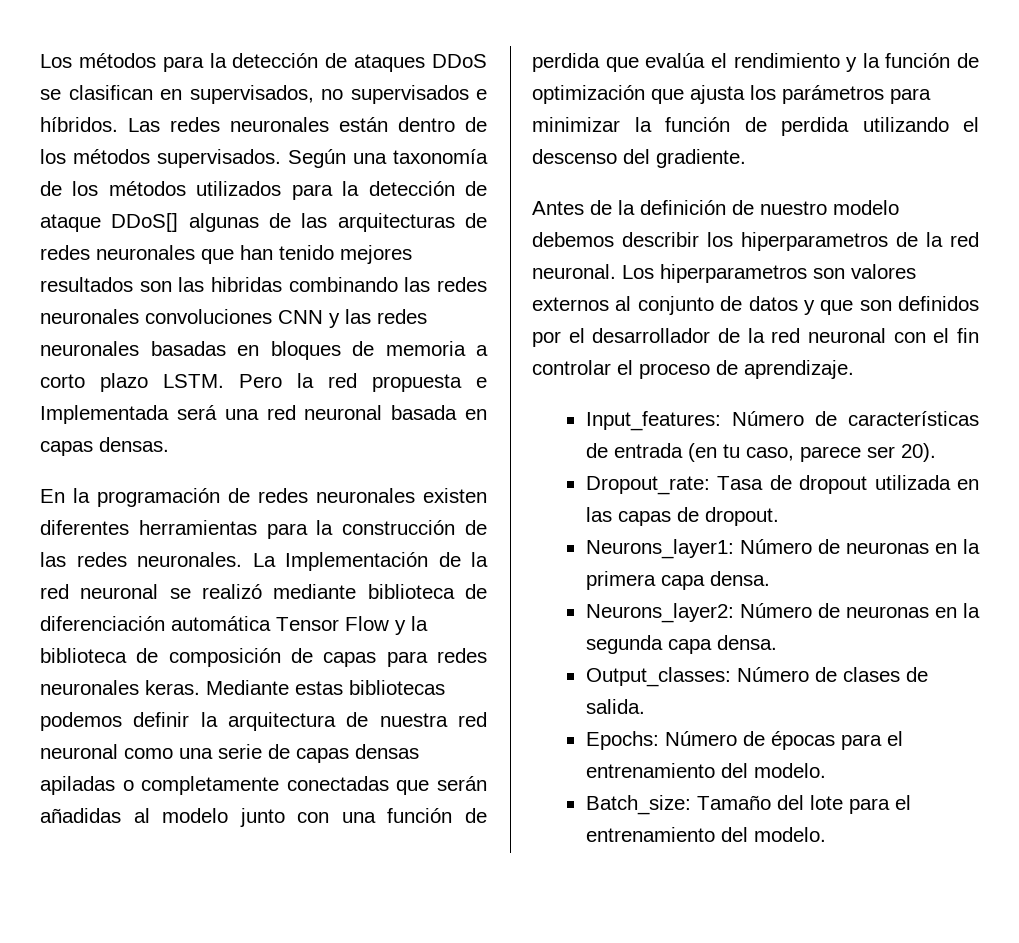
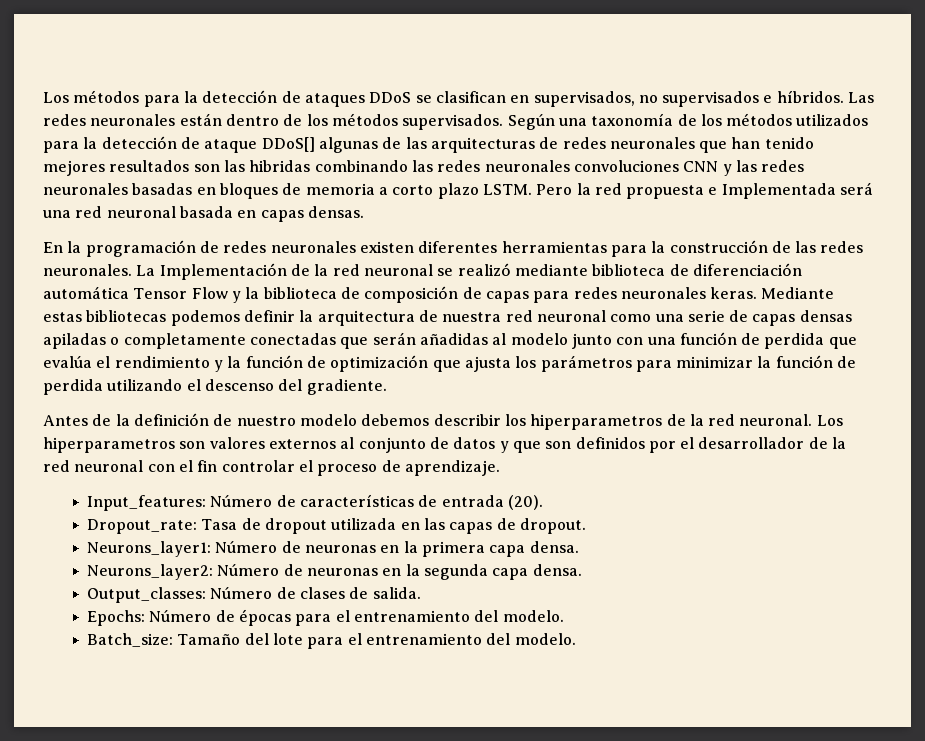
[687,443,936,462] (en tu caso, parece ser 20). -> [507,495,543,510] (20).

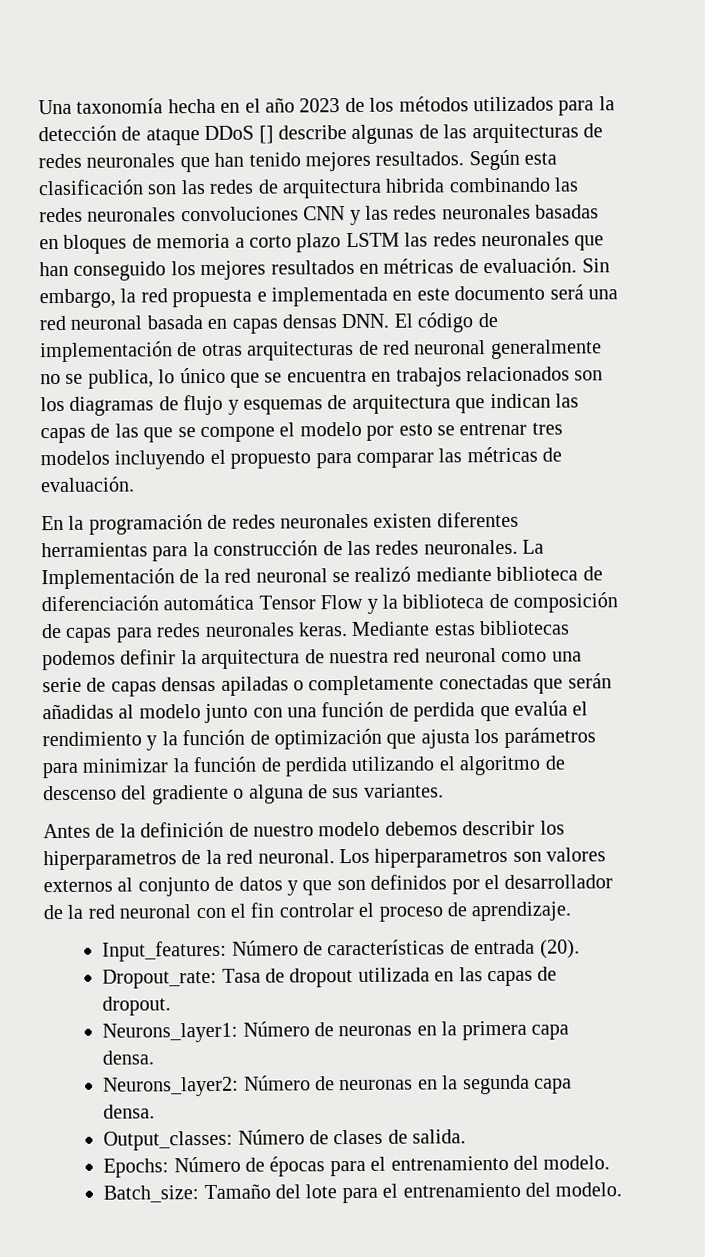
[43,90,875,107] [43,113,674,130] Los métodos para la detección de ataques DDoS se clasifican en supervisados, no supervisados e híbridos. Las redes neuronales están dentro de los métodos supervisados. Según una taxonomía -> [38,97,341,115] Una taxonomía hecha en el año 2023
[261,137,315,152] DDoS[] -> [204,125,347,144] DDoS [] describe
[109,160,311,172] resultados son las hibridas -> [375,149,558,171] [38,178,446,199] resultados. Según esta clasificación son las redes de arquitectura hibrida
[482,183,836,199] LSTM. Pero la red propuesta e Implementada -> [345,231,605,251] [39,257,610,281] [39,285,546,309] LSTM las redes neuronales que han conseguido los mejores resultados en métricas de evaluación. Sin embargo, la red propuesta e implementada en este documento
[307,206,364,218] densas. -> [282,312,498,333] [40,339,602,363] [40,366,604,389] [40,393,579,416] [40,421,563,444] [40,446,563,470] [40,476,135,493] densas DNN. El código de implementación de otras arquitecturas de red neuronal generalmente no se publica, lo único que se encuentra en trabajos relacionados son los diagramas de flujo y esquemas de arquitectura que indican las capas de las que se compone el modelo por esto se entrenar tres modelos incluyendo el propuesto para comparar las métricas de evaluación.
[204,379,387,395] descenso del gradiente. -> [459,755,565,776] [43,783,444,805] algoritmo de descenso del gradiente o alguna de sus variantes.

